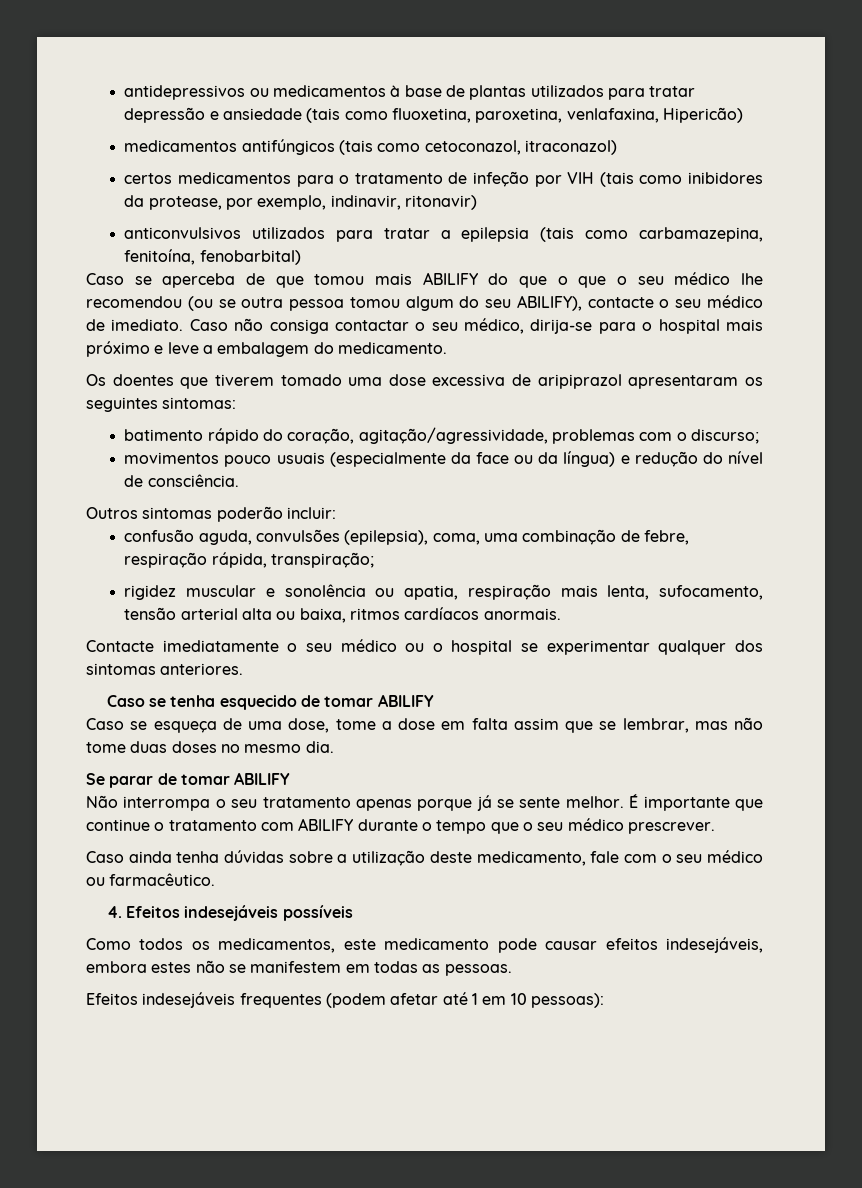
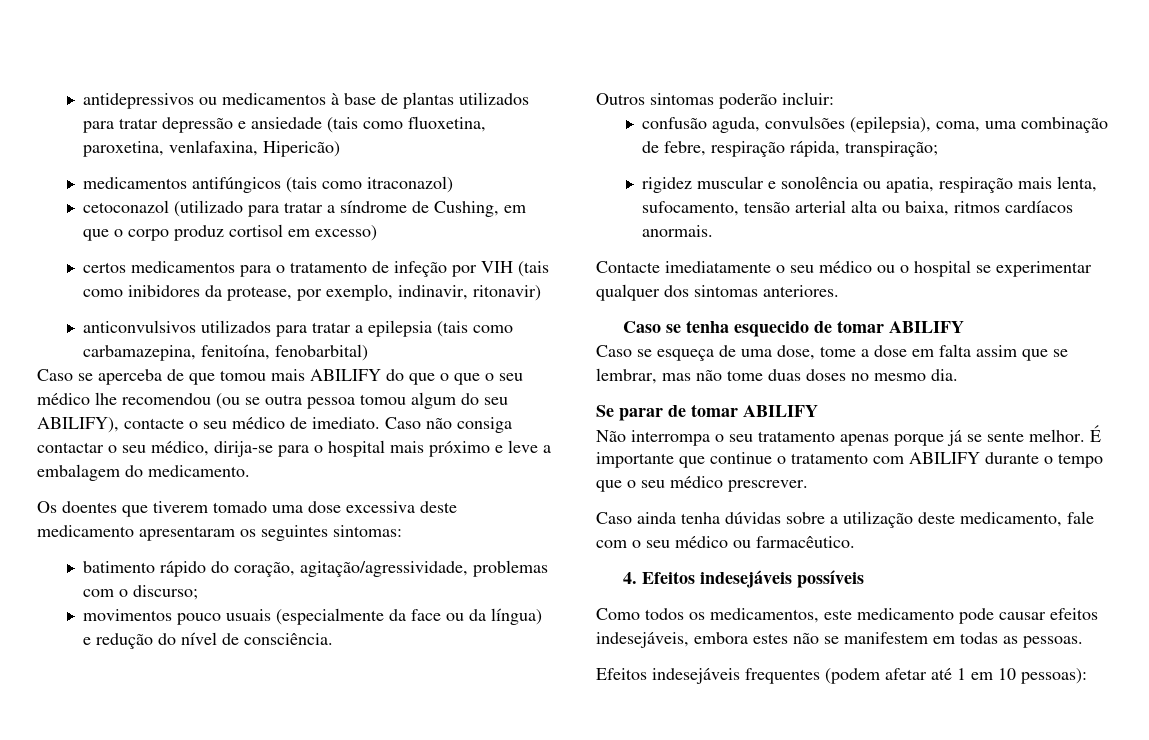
[424,140,521,155] cetoconazol, -> (363, 185) none
(617, 147) none -> [83,200,527,217] [83,224,378,241] // cetoconazol (utilizado para tratar a síndrome de Cushing, em que o corpo produz cortisol em excesso)
[512,374,622,389] de aripiprazol -> [420,501,457,513] [37,525,134,537] deste medicamento

